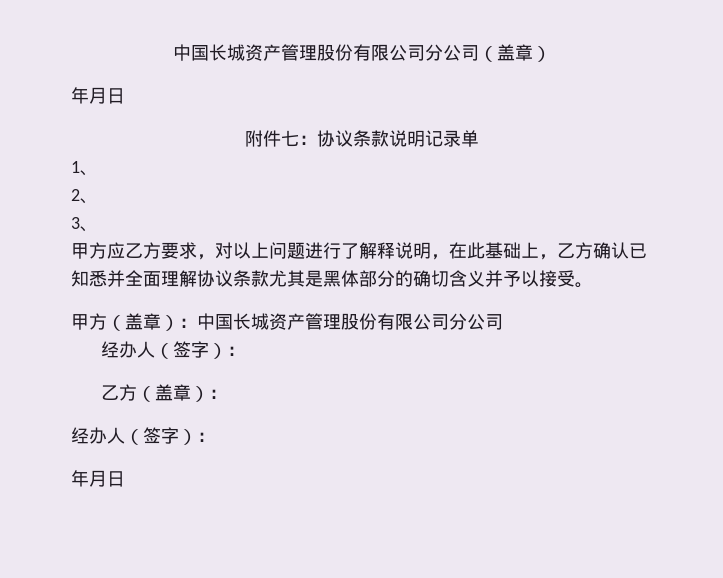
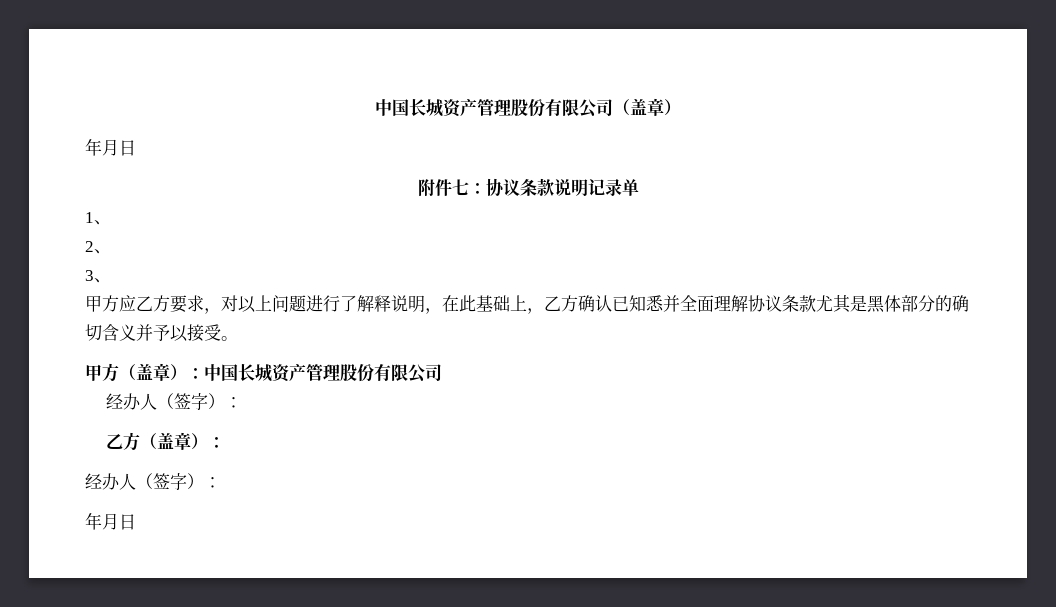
[172,44,479,61] 中国长城资产管理股份有限公司分公司 -> [375,99,613,118] 中国长城资产管理股份有限公司
[449,313,503,330] 分公司 -> (442, 372) none

